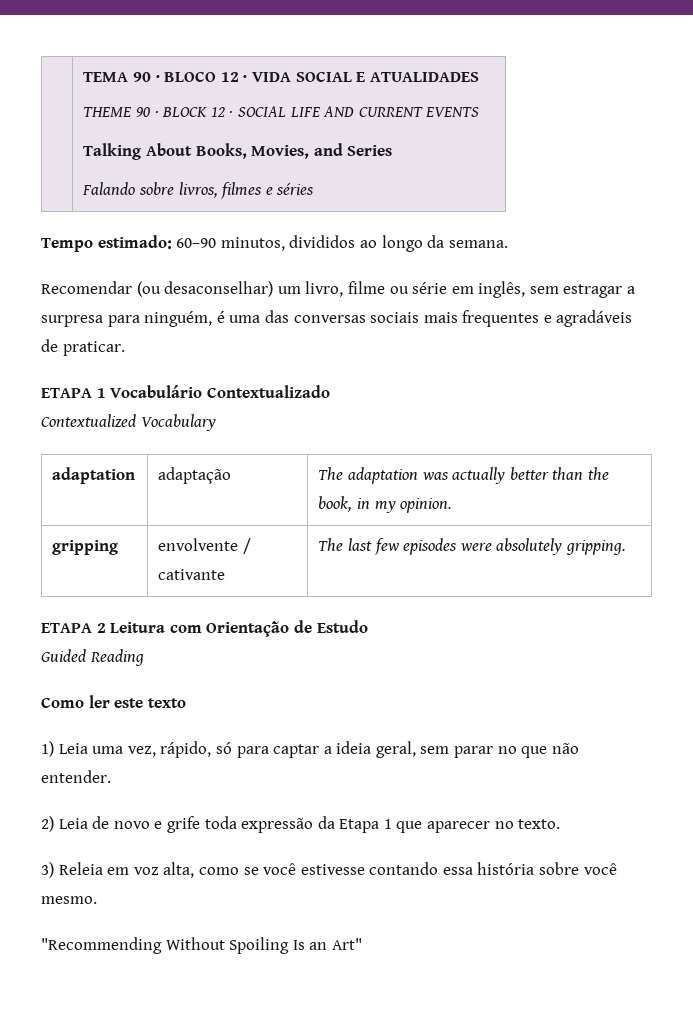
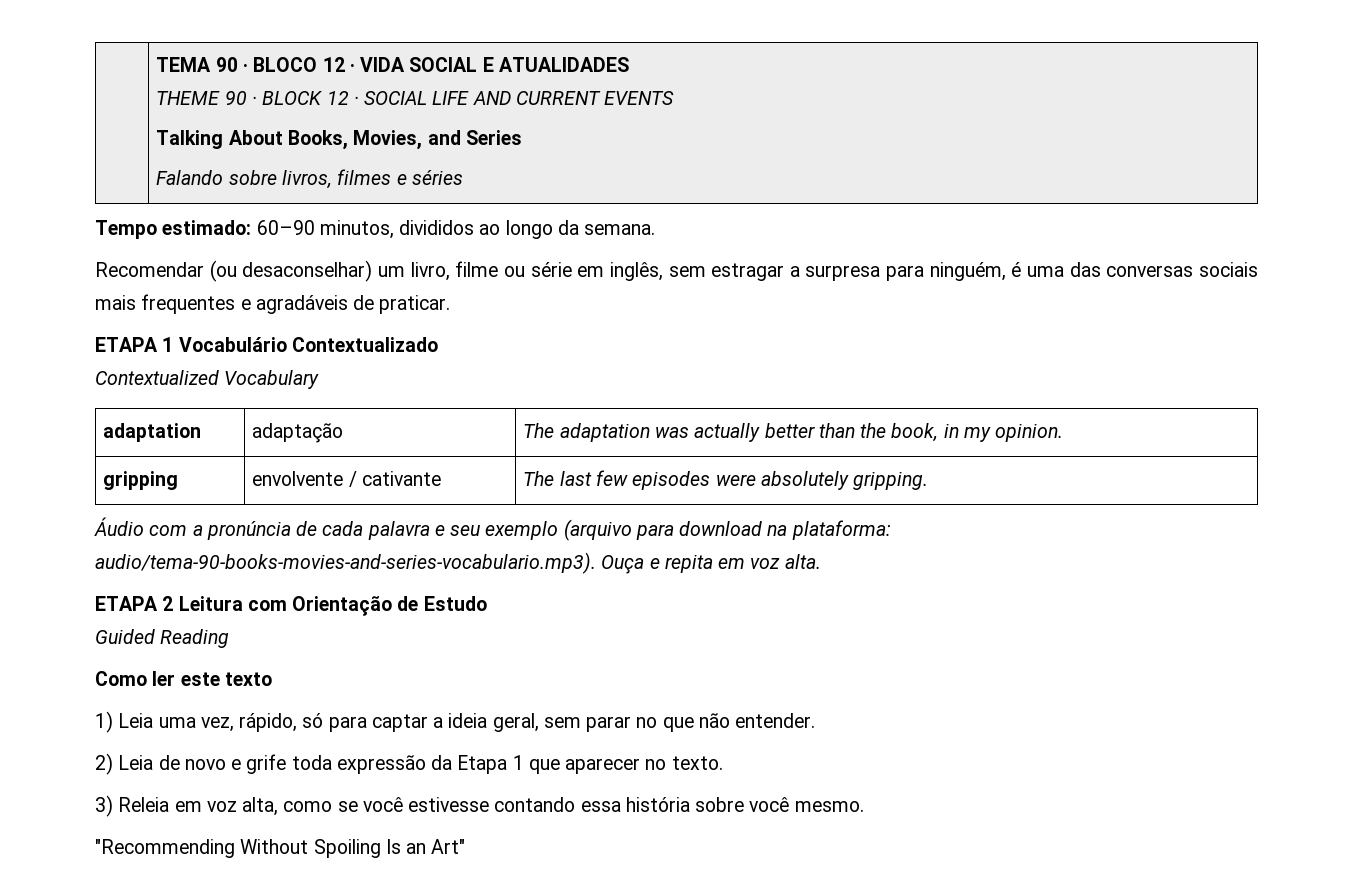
(627, 547) none -> [94,517,891,541] [95,552,821,574] // Áudio com a pronúncia de cada palavra e seu exemplo (arquivo para download na plataforma: audio/tema-90-books-movies-and-series-vocabulario.mp3). Ouça e repita em voz alta.

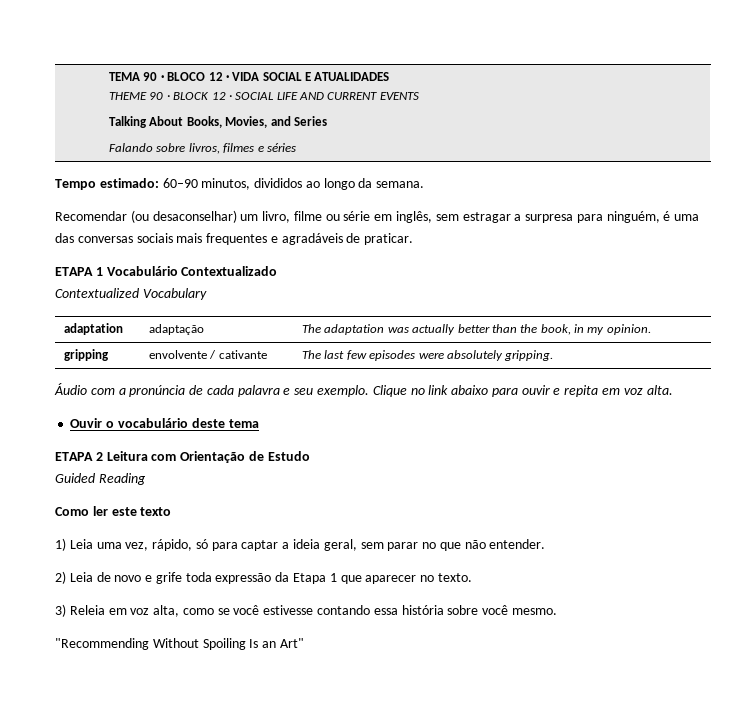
[485,519,891,541] [95,552,645,574] exemplo (arquivo para download na plataforma: audio/tema-90-books-movies-and-series-vocabulario.mp3). Ouça -> [317,385,550,397] exemplo. Clique no link abaixo para ouvir
(821, 561) none -> [70,418,259,428] // Ouvir o vocabulário deste tema

